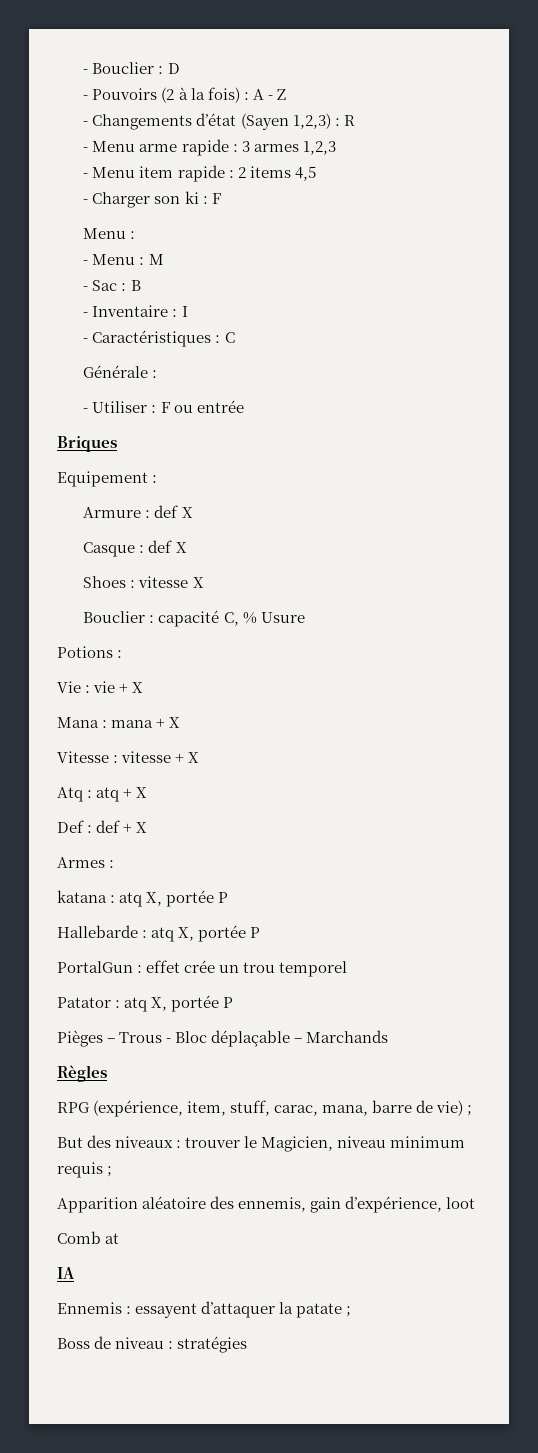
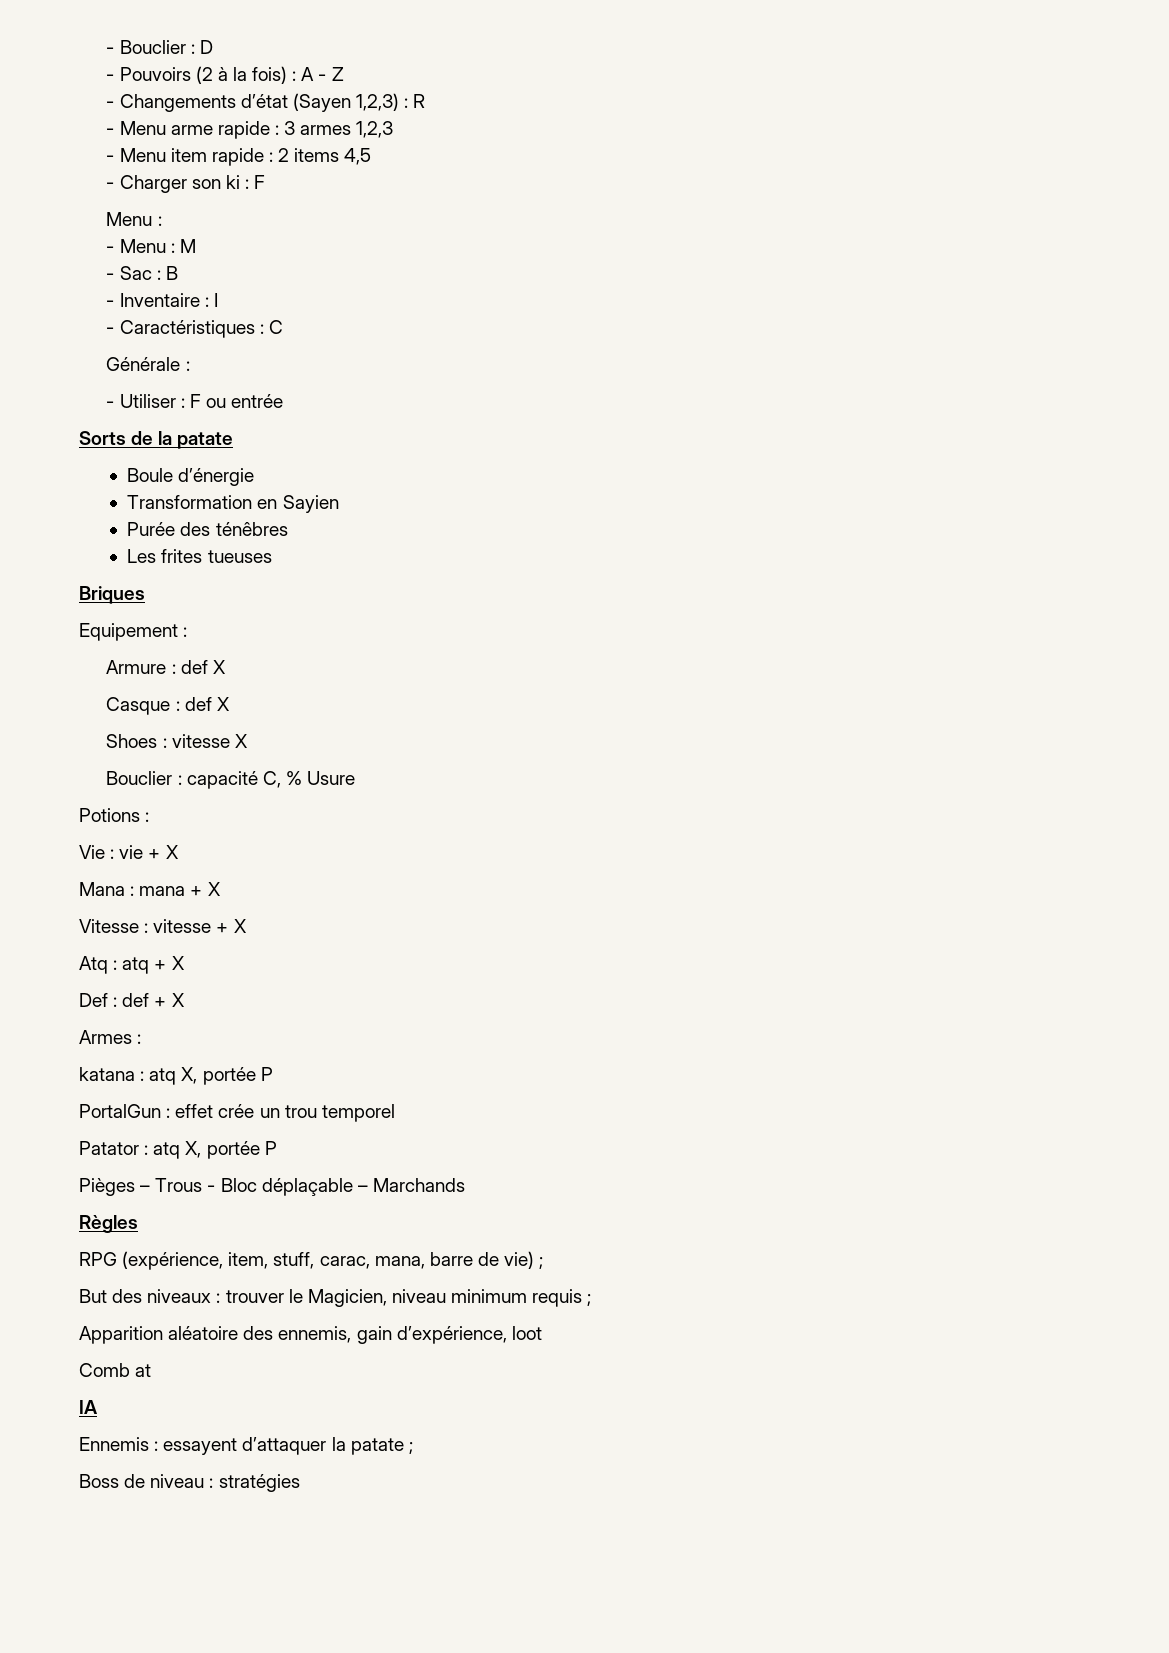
(244, 406) none -> [79,431,234,449] [127,468,255,486] [127,495,339,513] [127,522,288,536] [127,549,272,563] // Sorts de la patate // Boule d’énergie // Transformation en Sayien // Purée des ténêbres // Les frites tueuses
[57,925,261,942] // Hallebarde : atq X, portée P -> (273, 1074) none

